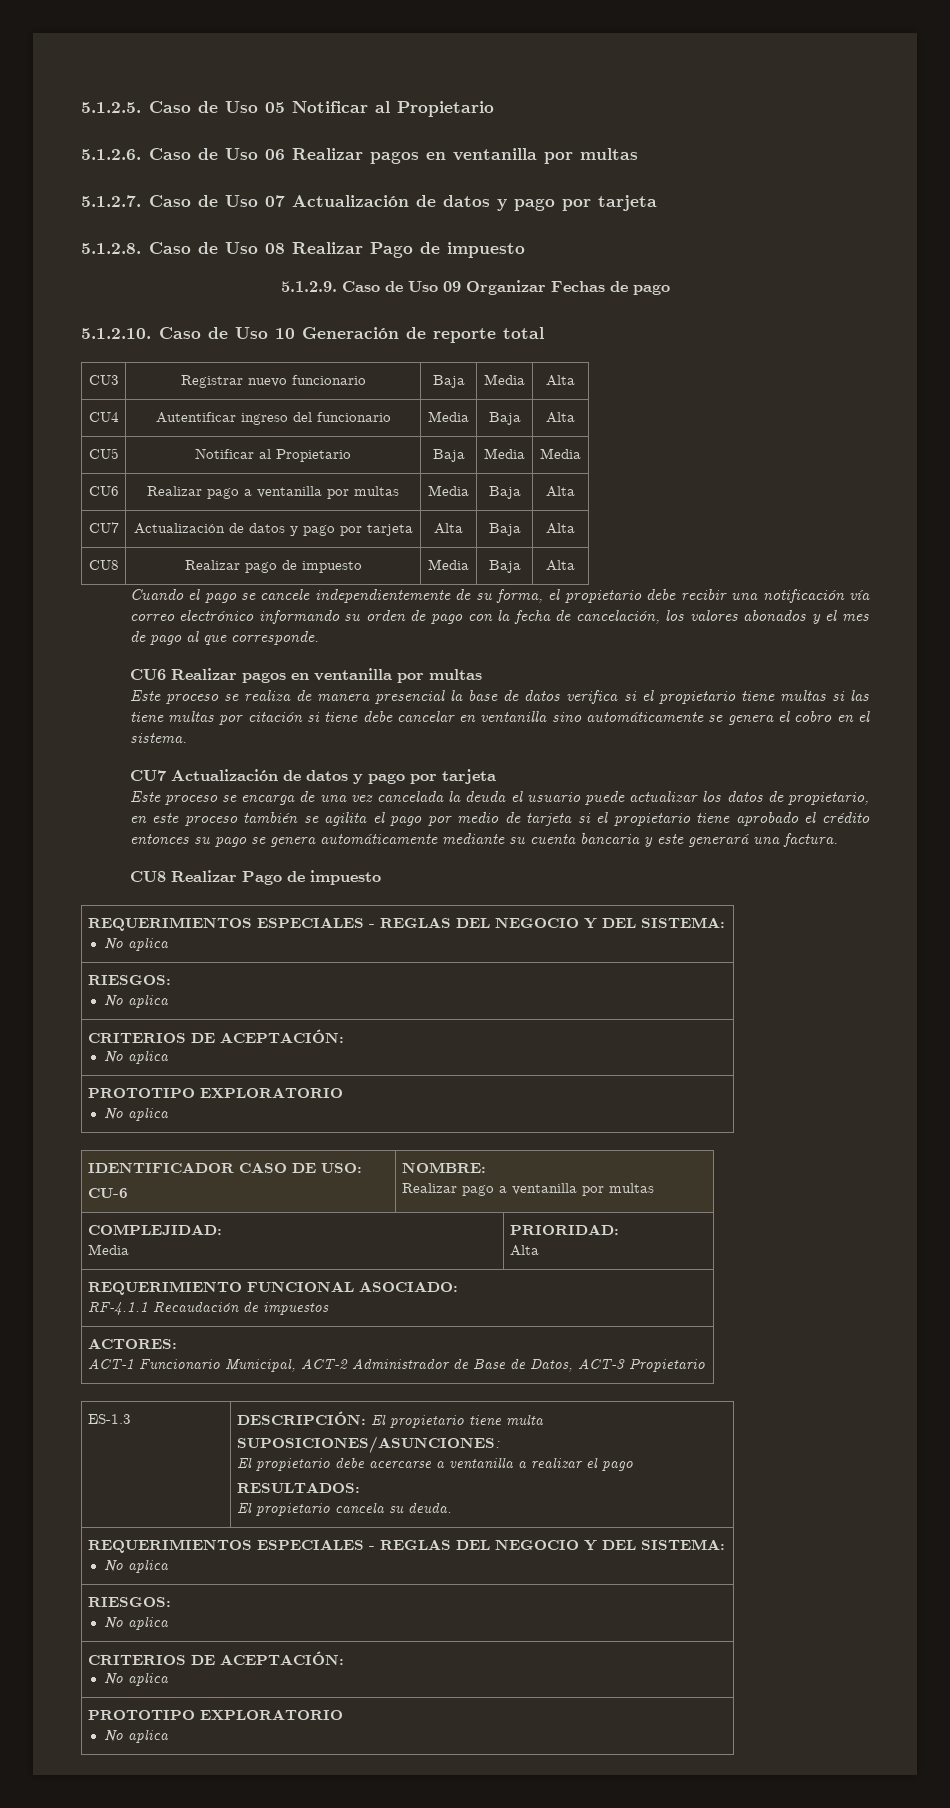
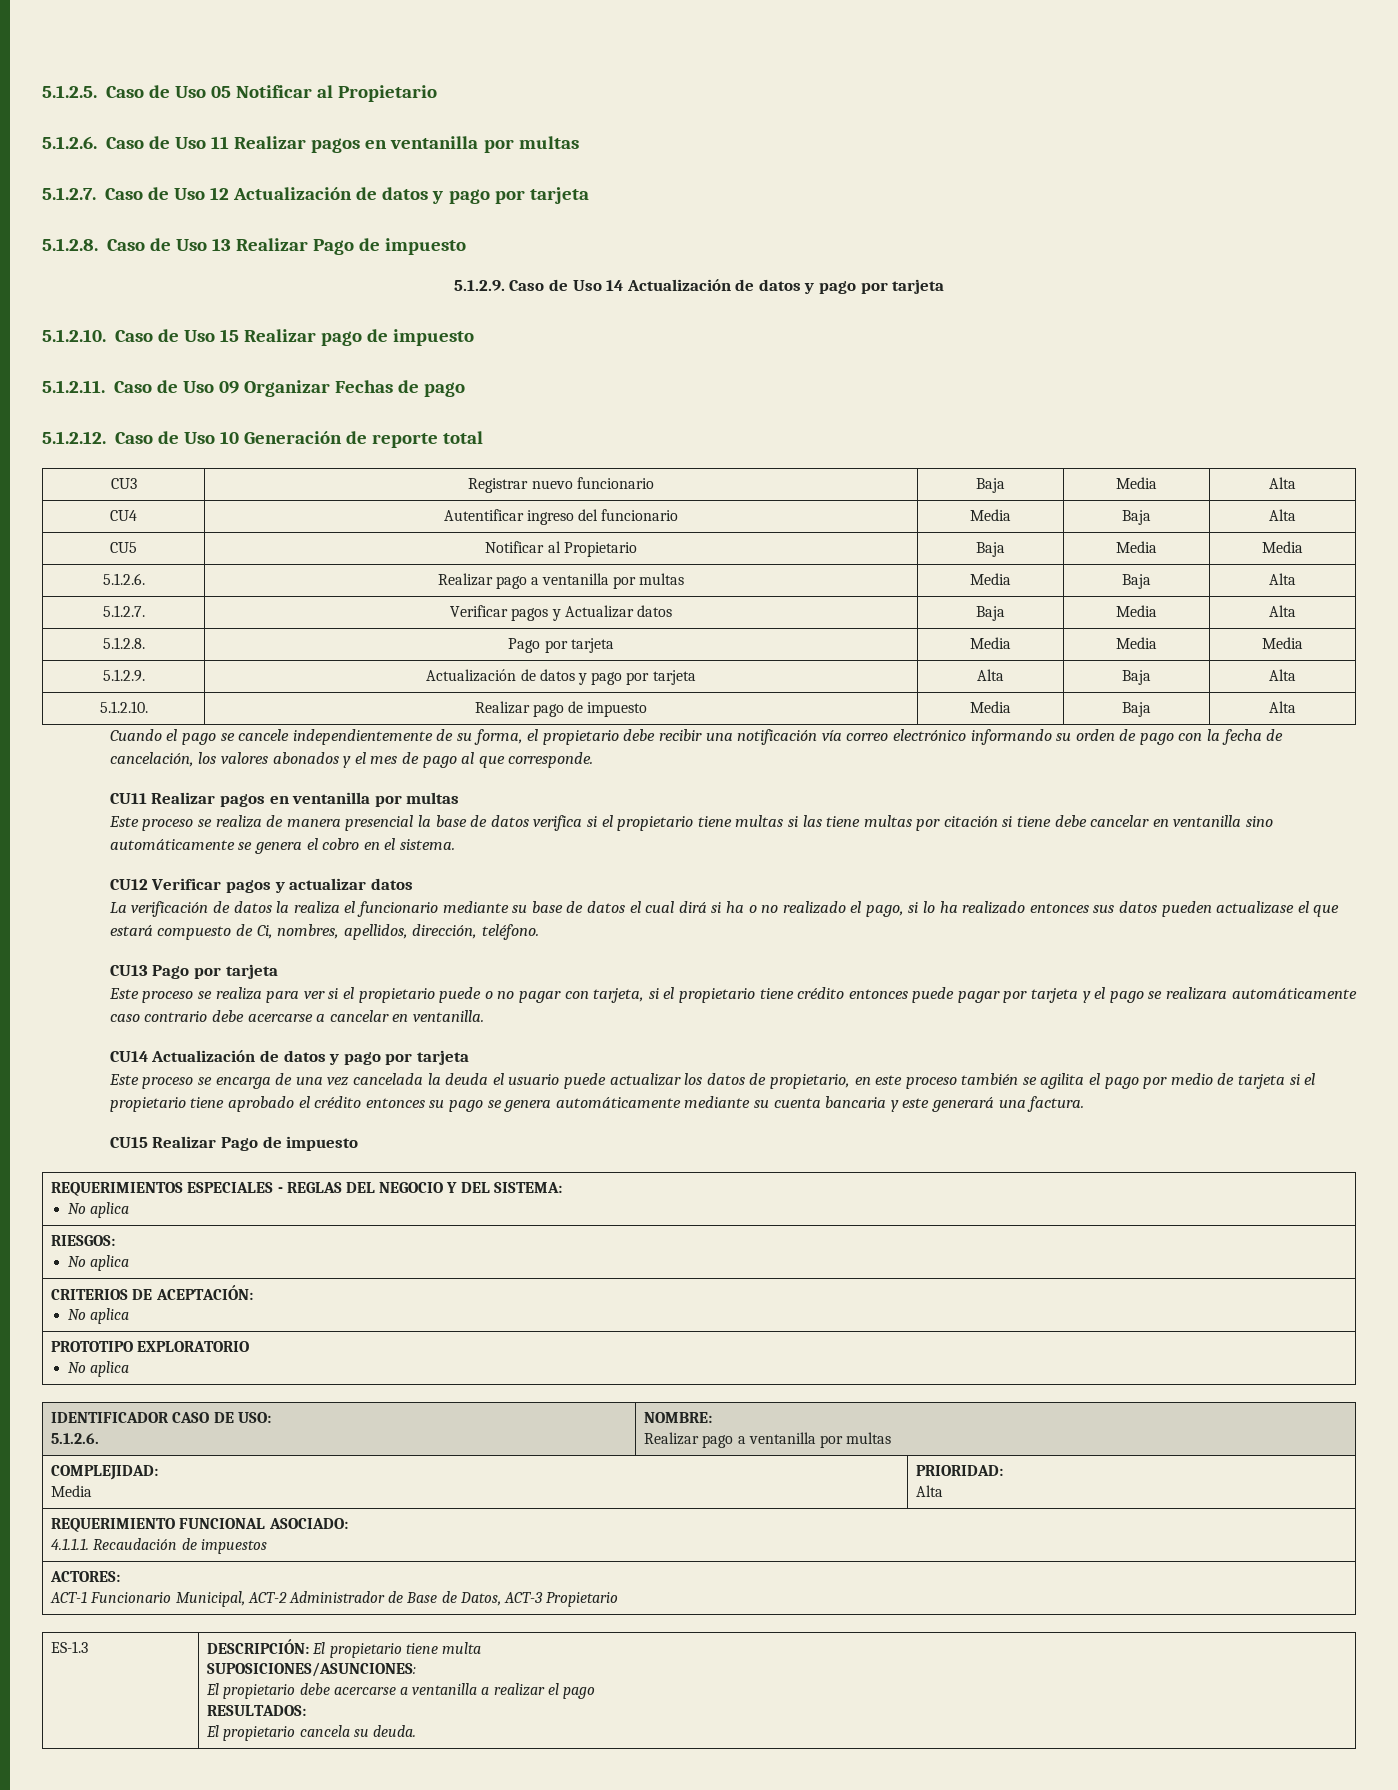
[265,149,285,160] 06 -> [210,136,229,149] 11
[265,195,285,207] 07 -> [209,187,229,200] 12
[265,243,285,254] 08 -> [211,238,231,251] 13
(438, 286) none -> [606,279,945,294] [42,329,475,346] [42,380,214,393] 14 Actualización de datos y pago por tarjeta // 5.1.2.10. Caso de Uso 15 Realizar pago de impuesto // 5.1.2.11. Caso de Uso
[81,328,151,339] 5.1.2.10. -> [42,431,106,444] 5.1.2.12.
[88,486,119,496] CU6 -> [102,573,145,585] 5.1.2.6.
[88,522,119,533] CU7 -> [102,605,145,617] [450,605,672,621] [976,606,1005,621] [1116,605,1157,617] [1269,605,1296,617] [102,637,145,649] [508,638,614,653] [970,637,1011,649] [1116,637,1157,649] [1262,637,1303,649] [102,669,145,682] 5.1.2.7. | Verificar pagos y Actualizar datos | Baja | Media | Alta // 5.1.2.8. | Pago por tarjeta | Media | Media | Media // 5.1.2.9.
[88,560,119,570] CU8 -> [99,701,148,713] 5.1.2.10.
[129,669,166,680] CU6 -> [109,793,147,804] CU11
[129,770,166,781] CU7 -> [109,878,413,893] [109,901,1340,917] [109,924,540,940] [109,964,278,979] [108,987,1357,1003] [109,1010,485,1022] [109,1051,148,1062] CU12 Verificar pagos y actualizar datos // La verificación de datos la realiza el funcionario mediante su base de datos el cual dirá si ha o no realizado el pago, si lo ha realizado entonces sus datos pueden actualizase el que estará compuesto de Ci, nombres, apellidos, dirección, teléfono. // CU13 Pago por tarjeta // Este proceso se realiza para ver si el propietario puede o no pagar con tarjeta, si el propietario tiene crédito entonces puede pagar por tarjeta y el pago se realizara automáticamente caso contrario debe acercarse a cancelar en ventanilla. // CU14
[129,871,166,882] CU8 -> [109,1137,148,1148] CU15
[87,1188,128,1198] CU-6 -> [51,1433,100,1444] 5.1.2.6.
[87,1301,148,1315] RF-4.1.1 -> [51,1538,90,1550] 4.1.1.1.
[87,1539,725,1553] [103,1559,169,1573] [87,1597,171,1607] [103,1616,169,1630] [87,1651,344,1665] [103,1672,169,1686] [87,1709,343,1720] [103,1729,169,1743] // REQUERIMIENTOS ESPECIALES - REGLAS DEL NEGOCIO Y DEL SISTEMA: // No aplica // RIESGOS: // No aplica // CRITERIOS DE ACEPTACIÓN: // No aplica // PROTOTIPO EXPLORATORIO // No aplica -> (416, 1731) none

